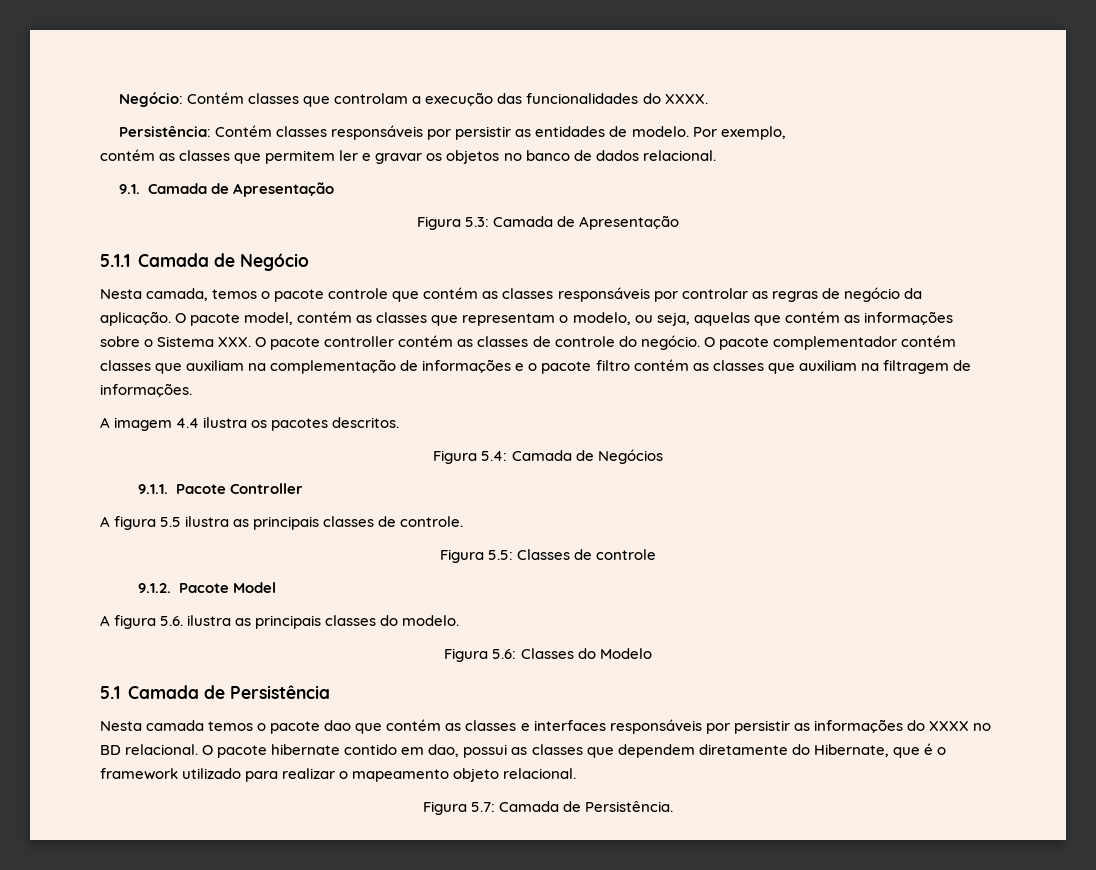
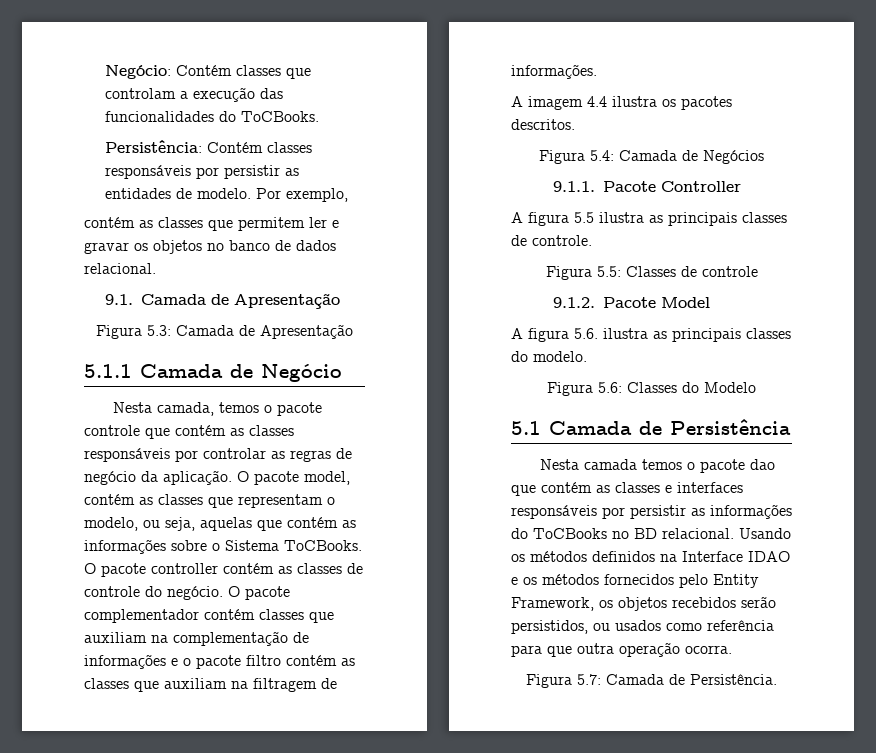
[664,94,708,104] XXXX. -> [241,111,320,122] ToCBooks.
[218,337,252,347] XXX. -> [284,540,362,551] ToCBooks.
[928,721,969,731] XXXX -> [533,528,607,539] ToCBooks
[202,743,946,758] [100,768,577,782] O pacote hibernate contido em dao, possui as classes que dependem diretamente do Hibernate, que é o framework utilizado para realizar o mapeamento objeto relacional. -> [739,528,791,539] [511,551,790,562] [511,574,759,588] [511,596,776,611] [511,620,774,634] [511,642,732,657] Usando os métodos definidos na Interface IDAO e os métodos fornecidos pelo Entity Framework, os objetos recebidos serão persistidos, ou usados como referência para que outra operação ocorra.

